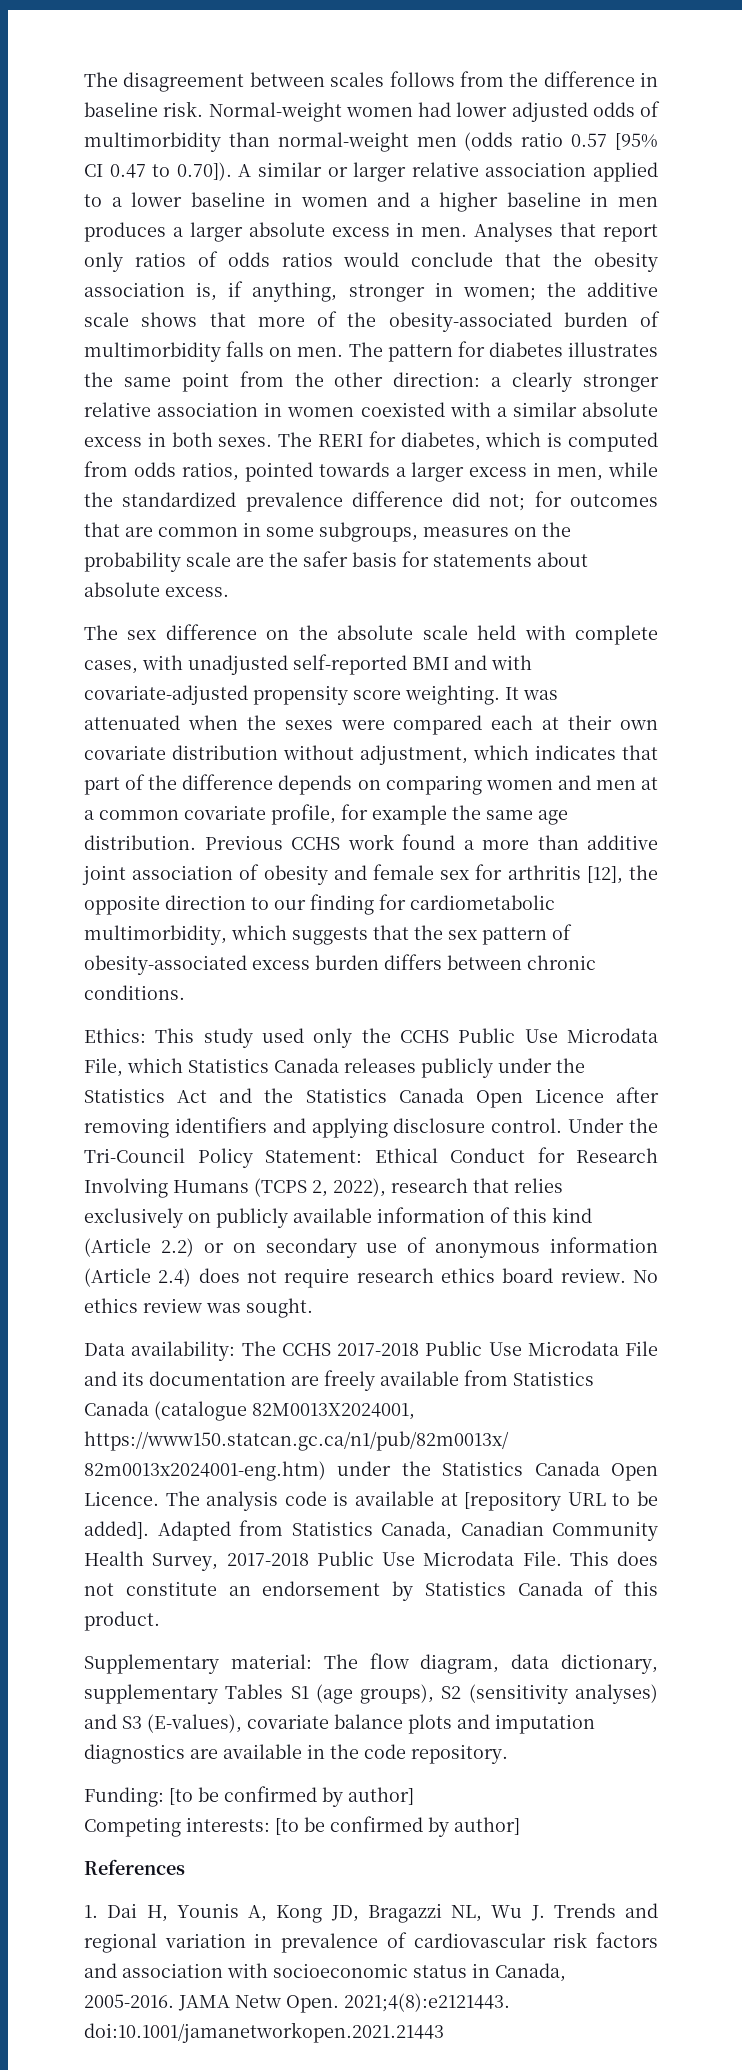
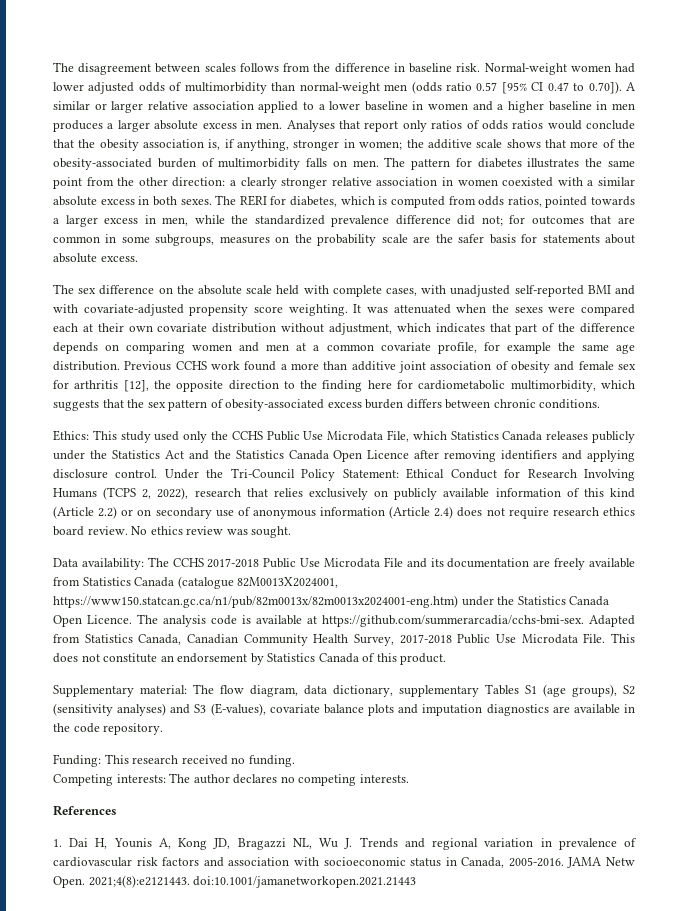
[274,894,374,915] our finding -> [300,380,392,392] the finding here
[464,1491,659,1511] [84,1521,149,1539] [repository URL to be added]. -> [322,615,584,627] https://github.com/summerarcadia/cchs-bmi-sex.
[169,1786,414,1807] [84,1816,520,1837] [to be confirmed by author] // Competing interests: [to be confirmed by author] -> [104,754,295,767] [53,773,409,786] This research received no funding. // Competing interests: The author declares no competing interests.

